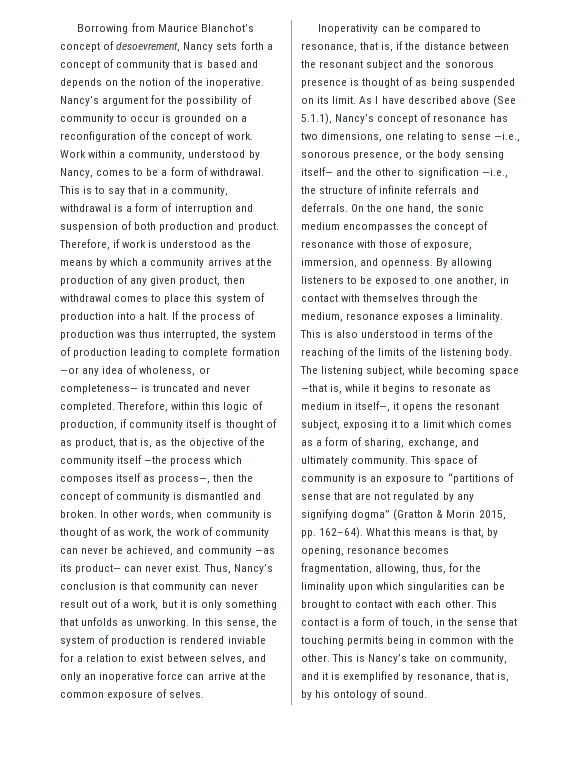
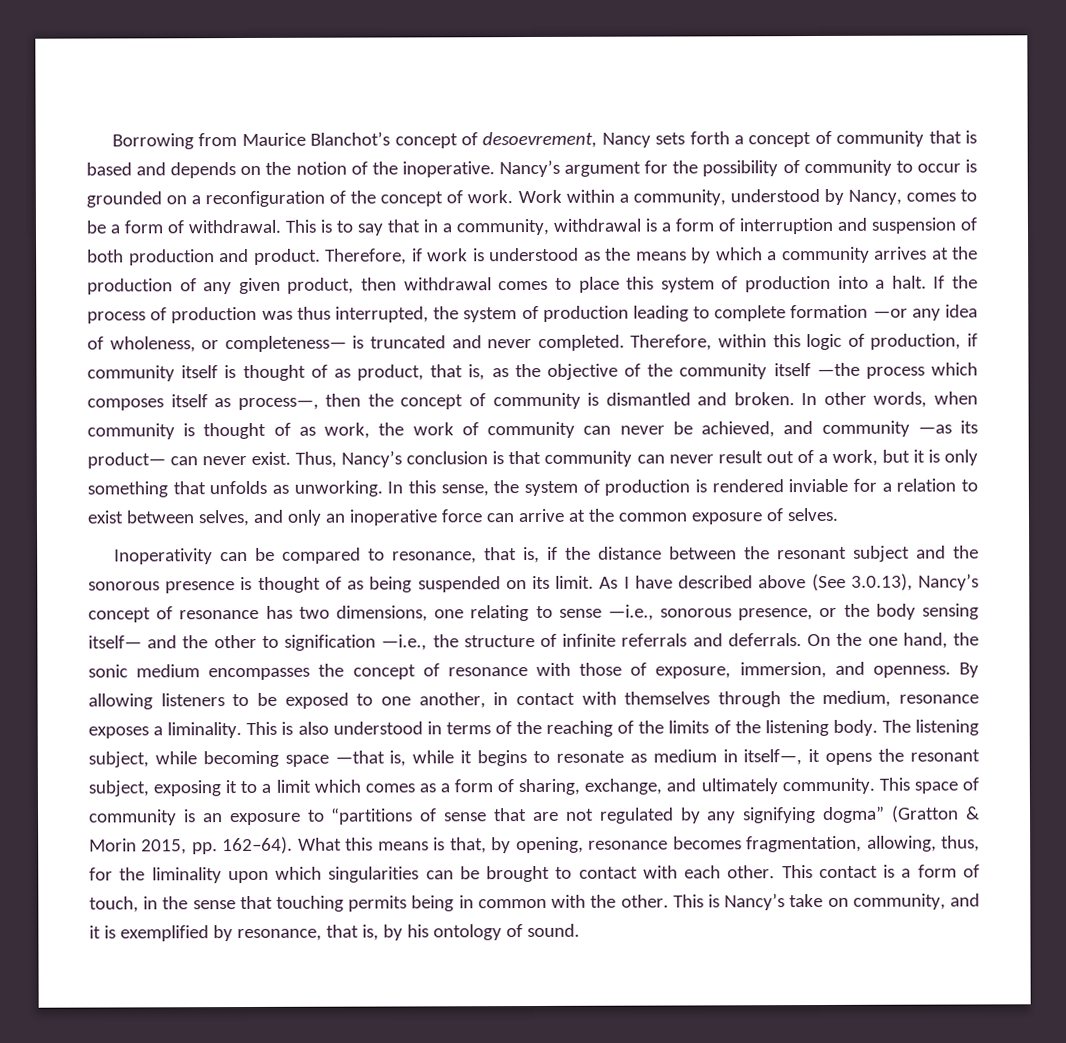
[301,113,332,125] 5.1.1), -> [850,573,913,591] 3.0.13),

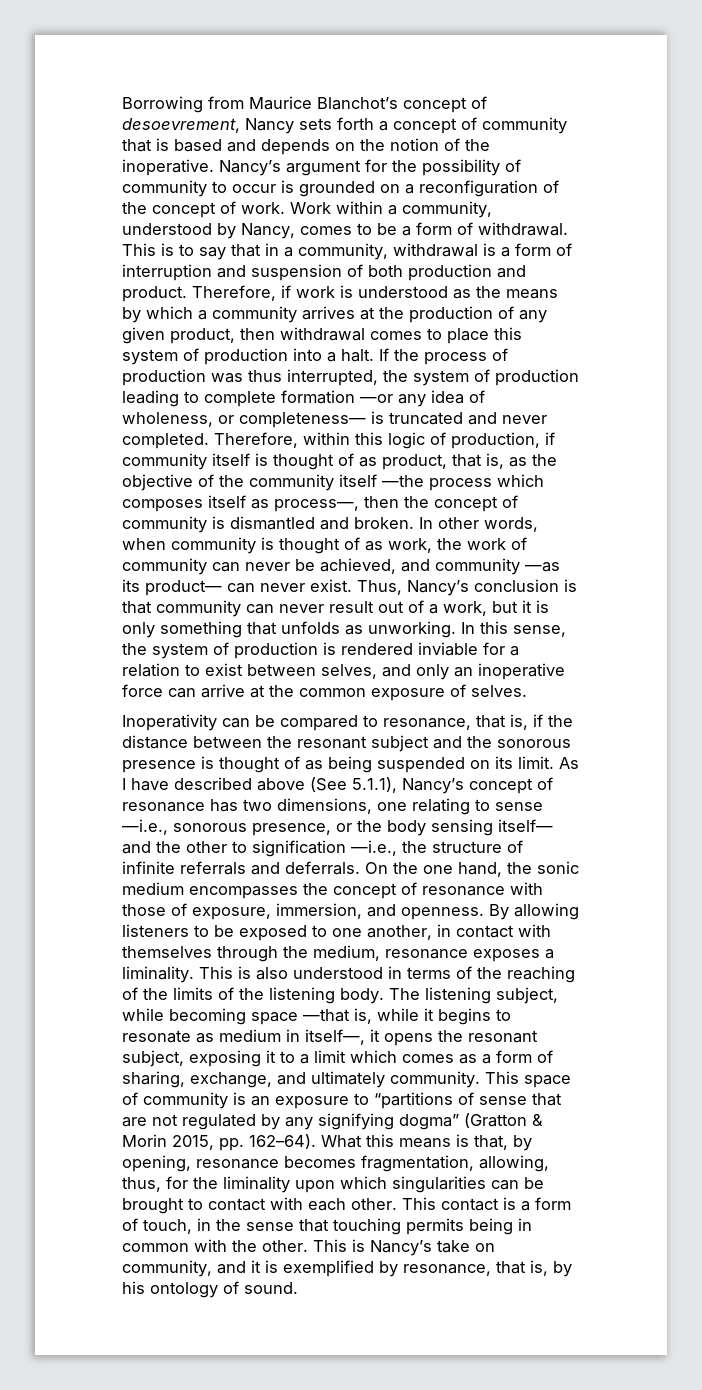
[850,573,913,591] 3.0.13), -> [352,777,397,793] 5.1.1),

